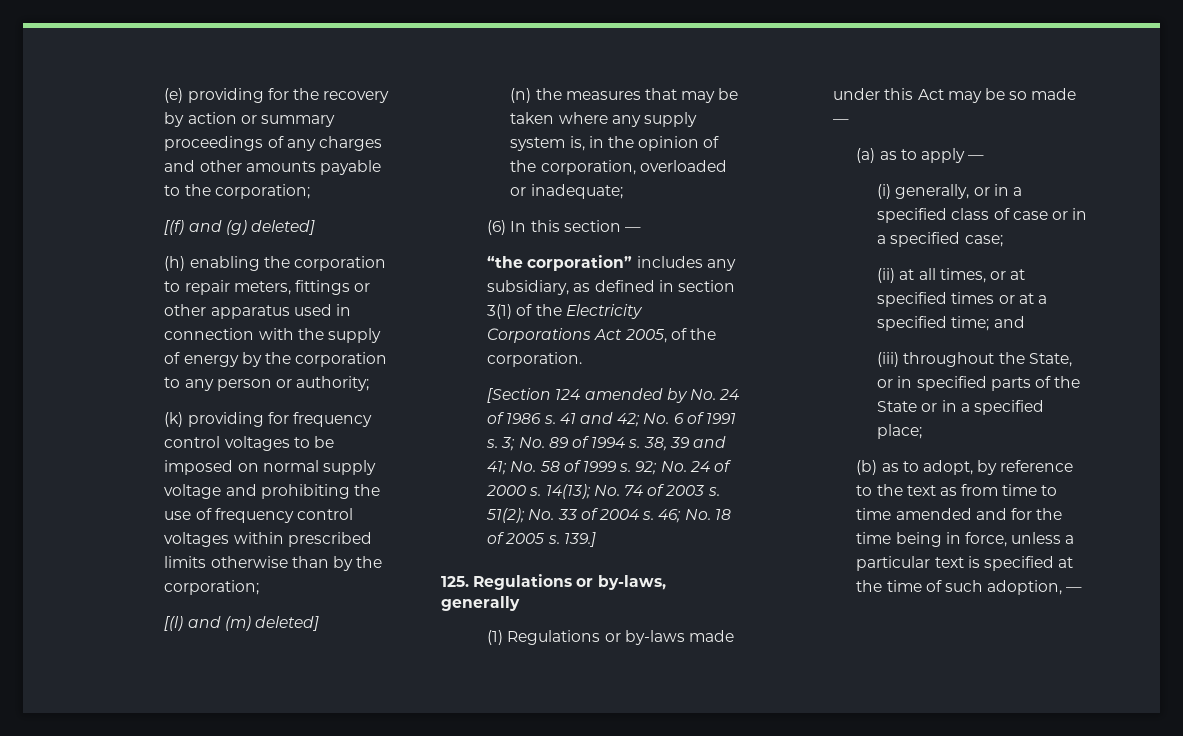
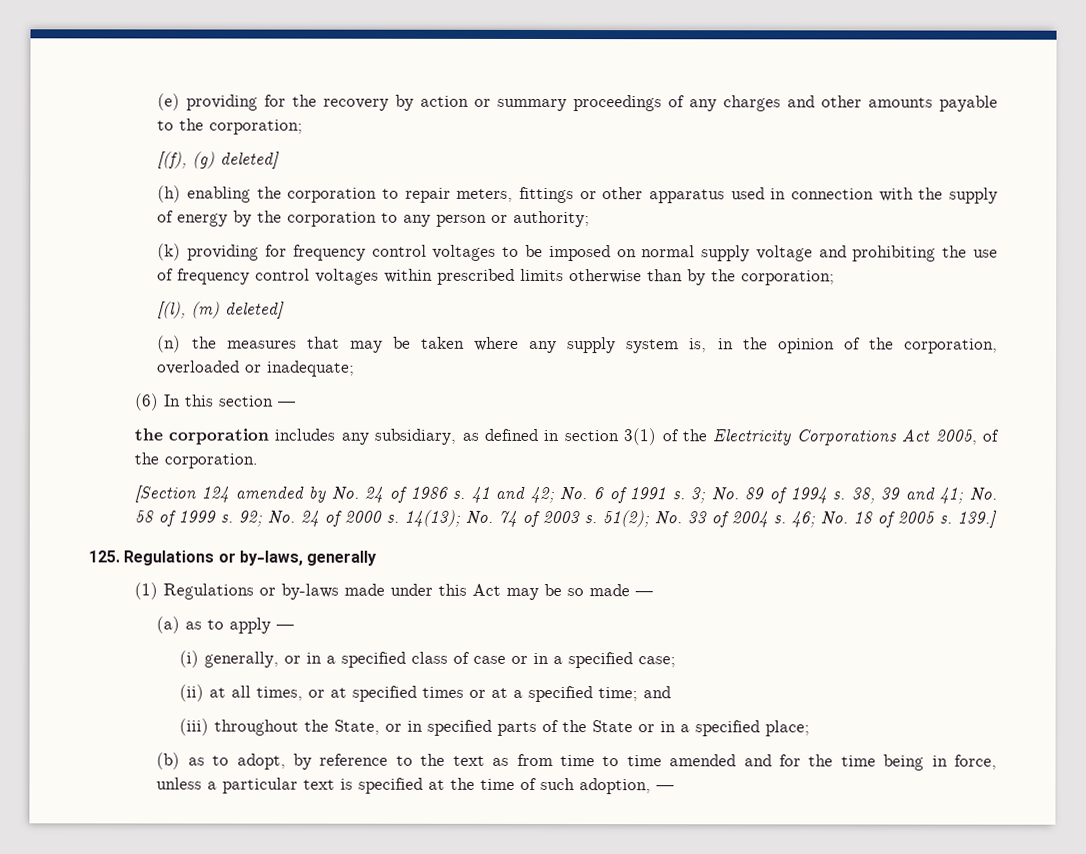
[164,220,222,235] [(f) and -> [157,151,188,169] [(f),
[164,616,221,631] [(l) and -> [157,301,187,319] [(l),
[487,255,633,271] “the corporation” -> [133,428,270,445] the corporation

